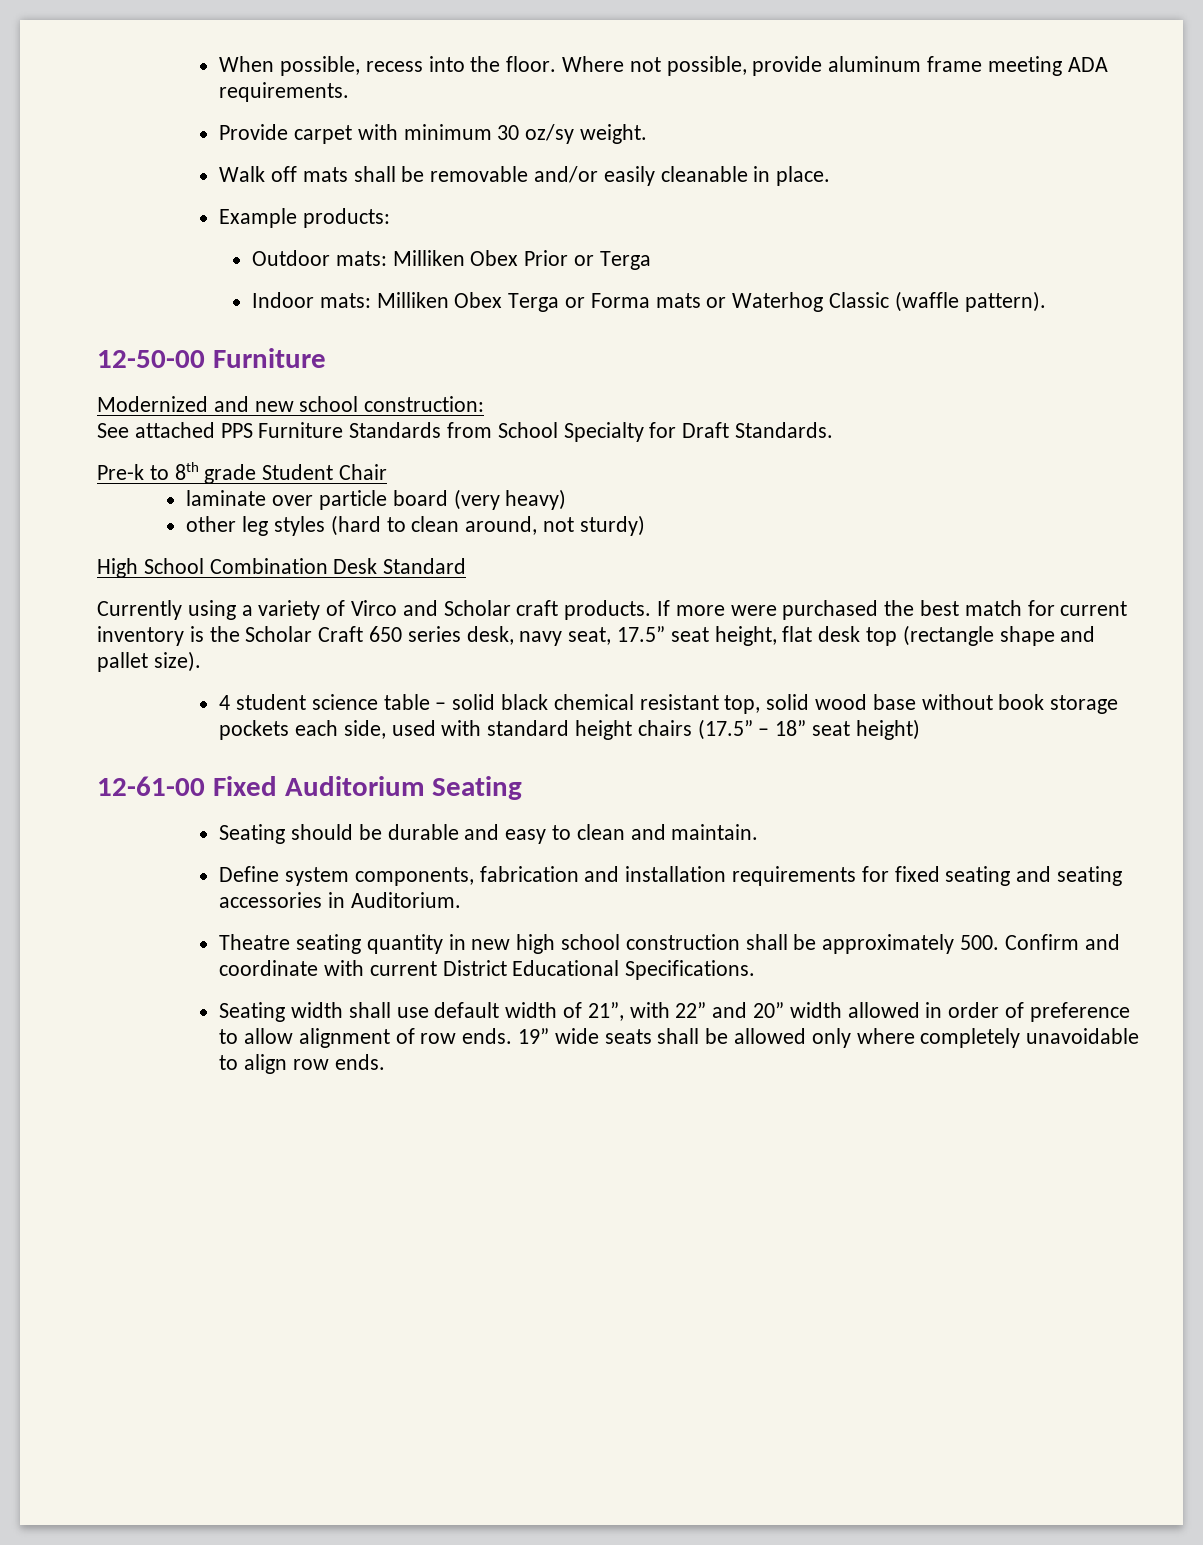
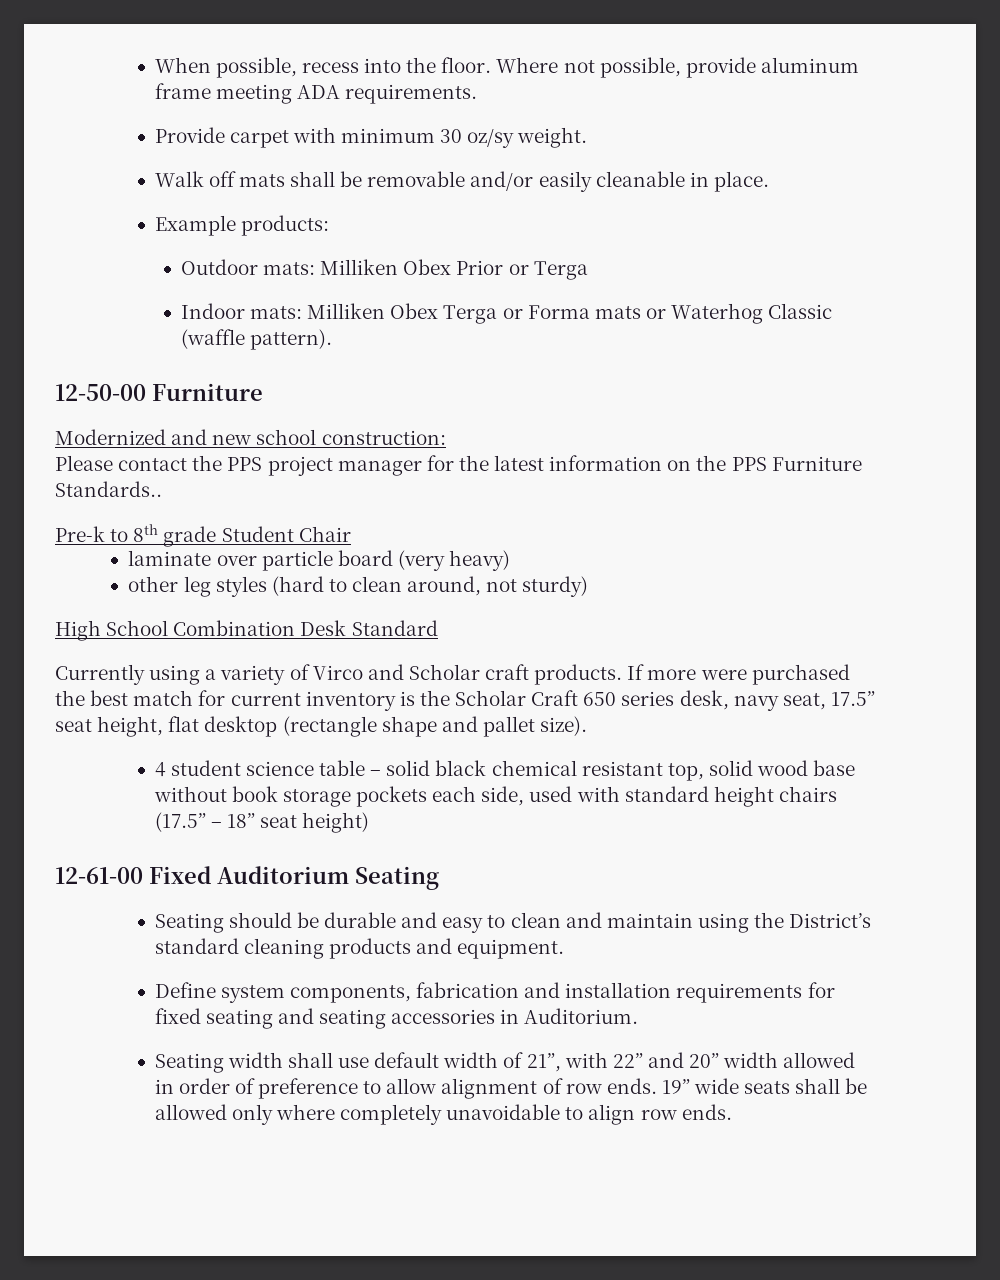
[97,422,834,442] See attached PPS Furniture Standards from School Specialty for Draft Standards. -> [55,455,862,476] [55,481,162,497] Please contact the PPS project manager for the latest information on the PPS Furniture Standards..
[818,626,898,646] desk top -> [204,716,278,737] desktop
[671,824,759,840] maintain. -> [606,912,872,933] [154,938,565,959] maintain using the District’s standard cleaning products and equipment.
[219,934,1120,954] [219,960,756,980] // Theatre seating quantity in new high school construction shall be approximately 500. Confirm and coordinate with current District Educational Specifications. -> (639, 1016) none

